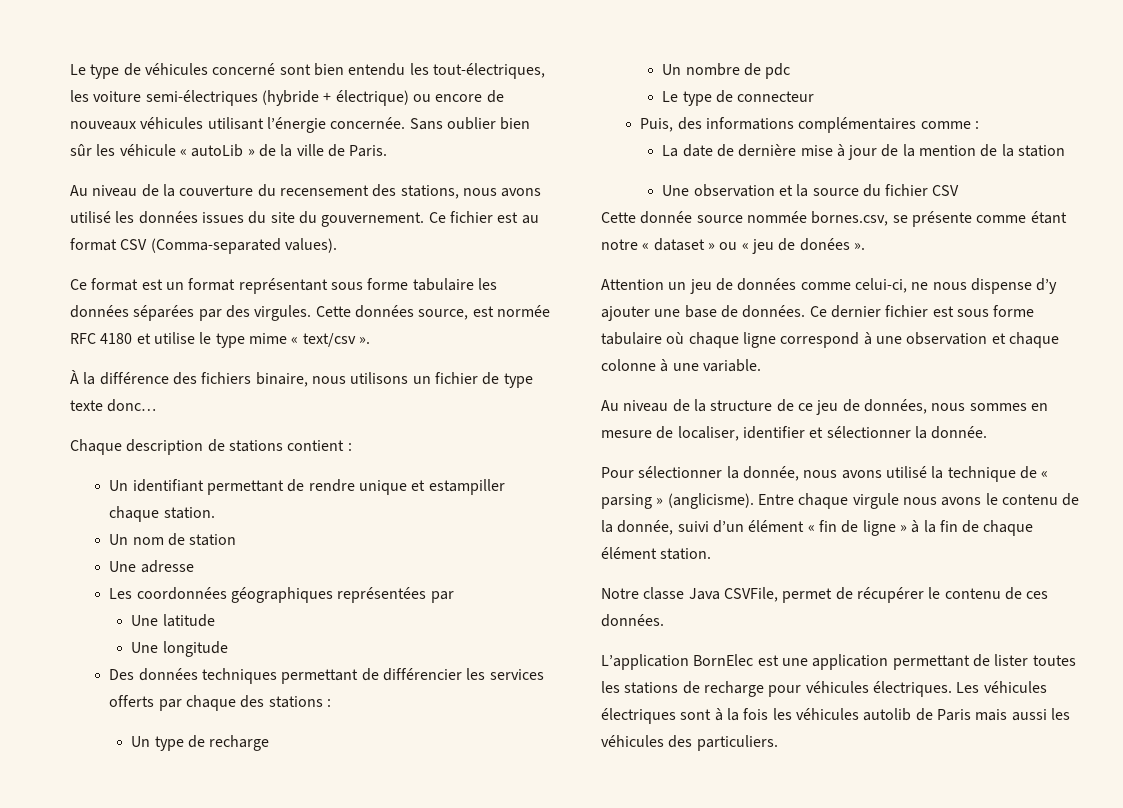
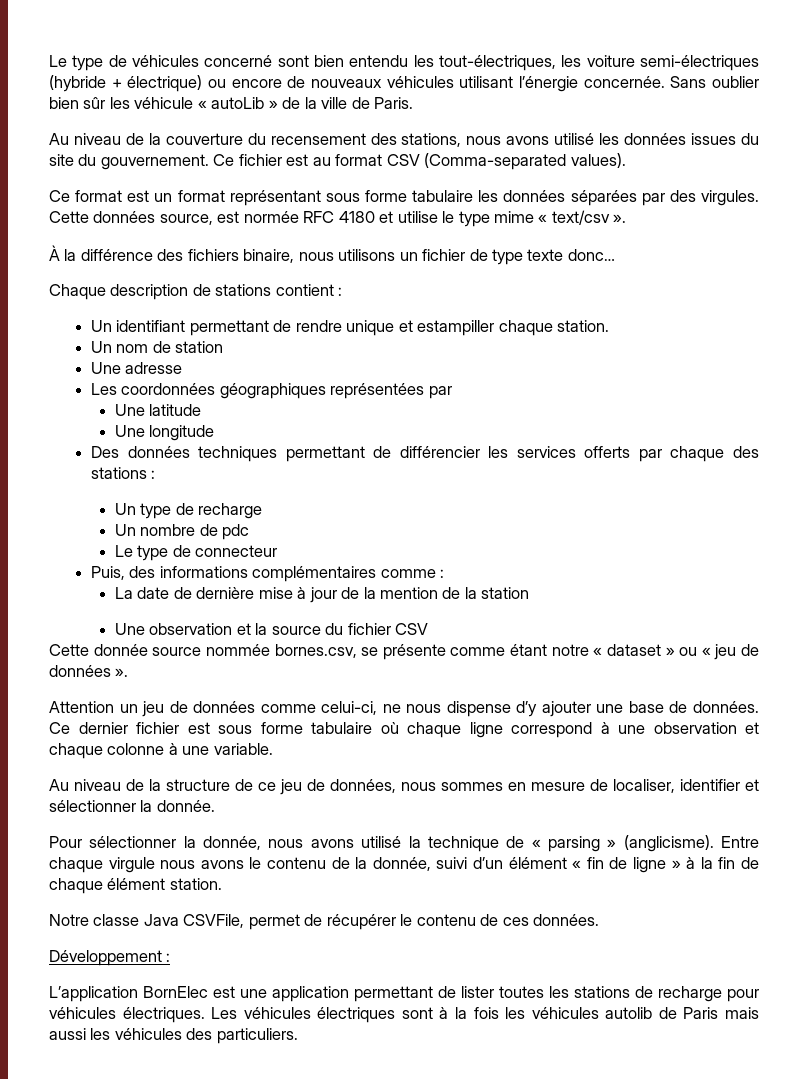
[799,238,850,251] donées -> [49,665,111,677] données
(664, 620) none -> [49,950,171,966] // Développement :

